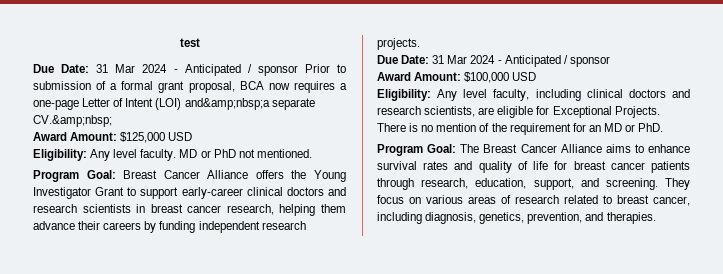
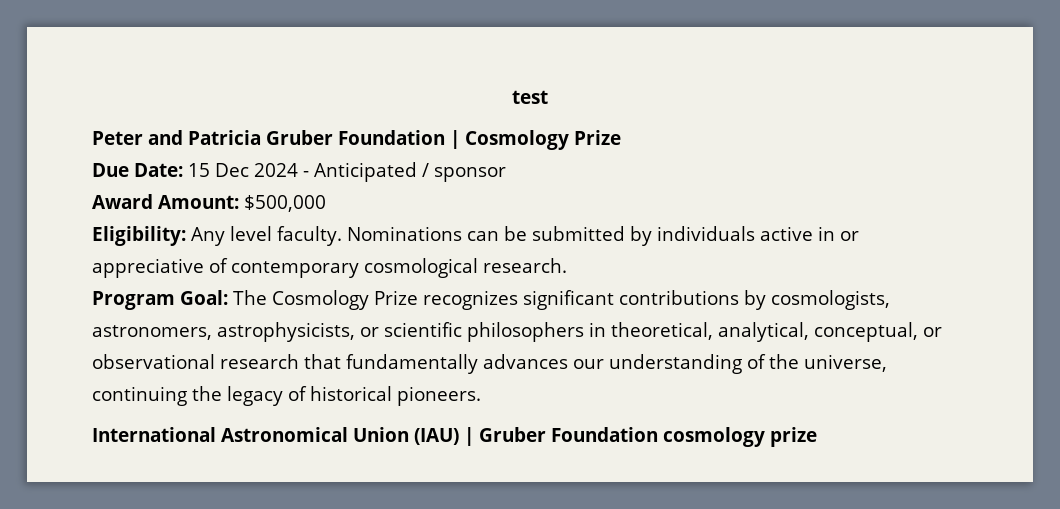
[33,64,346,76] [33,81,347,93] [33,98,315,110] [33,115,112,127] [33,132,193,143] [33,149,312,161] [33,170,346,182] [33,187,346,199] [33,204,346,216] [33,221,306,233] [377,38,420,50] [377,55,468,64] Due Date: 31 Mar 2024 - Anticipated / sponsor Prior to submission of a formal grant proposal, BCA now requires a one-page Letter of Intent (LOI) and&amp;nbsp;a separate CV.&amp;nbsp; // Award Amount: $125,000 USD // Eligibility: Any level faculty. MD or PhD not mentioned. // Program Goal: Breast Cancer Alliance offers the Young Investigator Grant to support early-career clinical doctors and research scientists in breast cancer research, helping them advance their careers by funding independent research projects. // Due Date: 31 Mar -> [92,130,621,150] [92,163,249,177] Peter and Patricia Gruber Foundation | Cosmology Prize // Due Date: 15 Dec
[464,72,537,83] [377,89,690,101] [377,106,660,118] [377,123,664,135] [377,144,690,156] [377,161,690,173] [377,178,690,190] [377,195,690,206] [377,212,656,224] $100,000 USD // Eligibility: Any level faculty, including clinical doctors and research scientists, are eligible for Exceptional Projects. There is no mention of the requirement for an MD or PhD. // Program Goal: The Breast Cancer Alliance aims to enhance survival rates and quality of life for breast cancer patients through research, education, support, and screening. They focus on various areas of research related to breast cancer, including diagnosis, genetics, prevention, and therapies. -> [244,195,326,212] [92,226,859,246] [92,258,567,278] [92,290,890,310] [92,322,942,342] [92,354,887,374] [92,386,481,406] [92,427,817,447] $500,000 // Eligibility: Any level faculty. Nominations can be submitted by individuals active in or appreciative of contemporary cosmological research. // Program Goal: The Cosmology Prize recognizes significant contributions by cosmologists, astronomers, astrophysicists, or scientific philosophers in theoretical, analytical, conceptual, or observational research that fundamentally advances our understanding of the universe, continuing the legacy of historical pioneers. // International Astronomical Union (IAU) | Gruber Foundation cosmology prize

